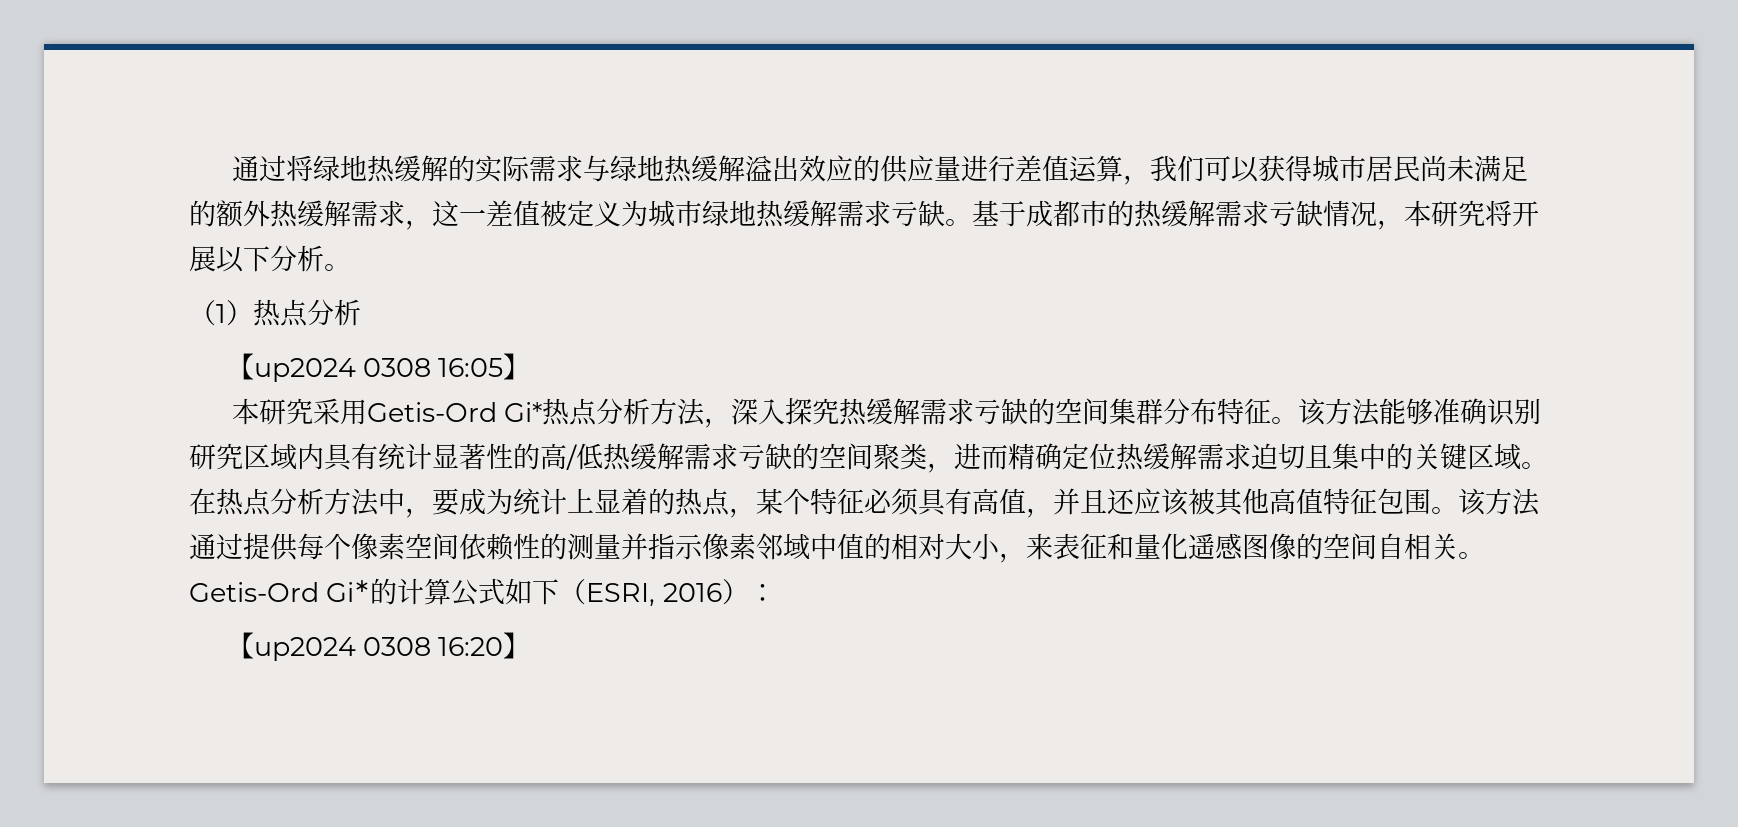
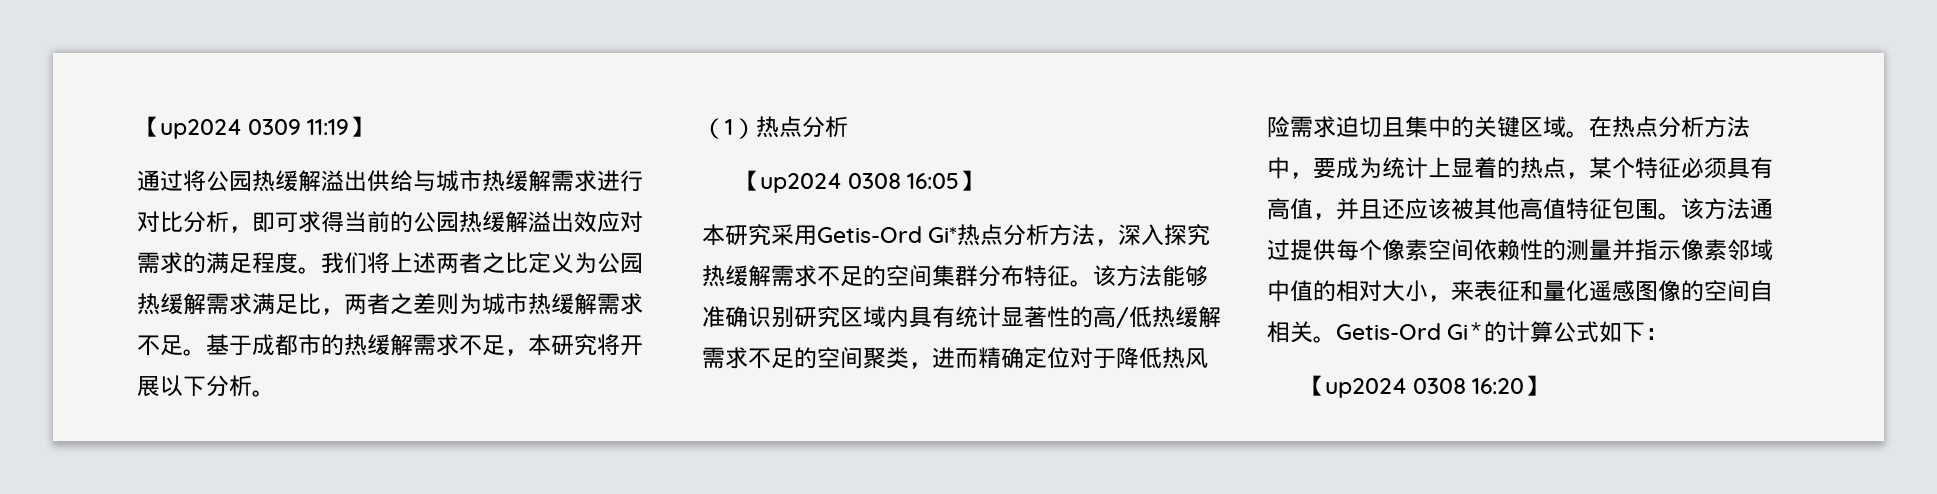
[231,155,1528,185] [189,200,945,230] 通过将绿地热缓解的实际需求与绿地热缓解溢出效应的供应量进行差值运算，我们可以获得城市居民尚未满足的额外热缓解需求，这一差值被定义为城市绿地热缓解需求亏缺 -> [137,116,373,139] [137,170,643,192] [137,211,643,233] [137,252,643,274] [137,293,643,315] [137,335,183,356] 【up2024 0309 11:19】 // 通过将公园热缓解溢出供给与城市热缓解需求进行对比分析，即可求得当前的公园热缓解溢出效应对需求的满足程度。我们将上述两者之比定义为公园热缓解需求满足比，两者之差则为城市热缓解需求不足
[1269,200,1377,227] 亏缺情况 -> [459,335,505,356] 不足
[974,398,1029,425] 亏缺 -> [817,266,863,287] 不足
[738,443,792,470] 亏缺 -> [748,348,794,369] 不足
[1116,443,1197,471] 热缓解 -> [1070,347,1208,369] [1267,116,1290,138] 对于降低热风险
[559,579,749,606] （ESRI, 2016） -> (1646, 332) none

